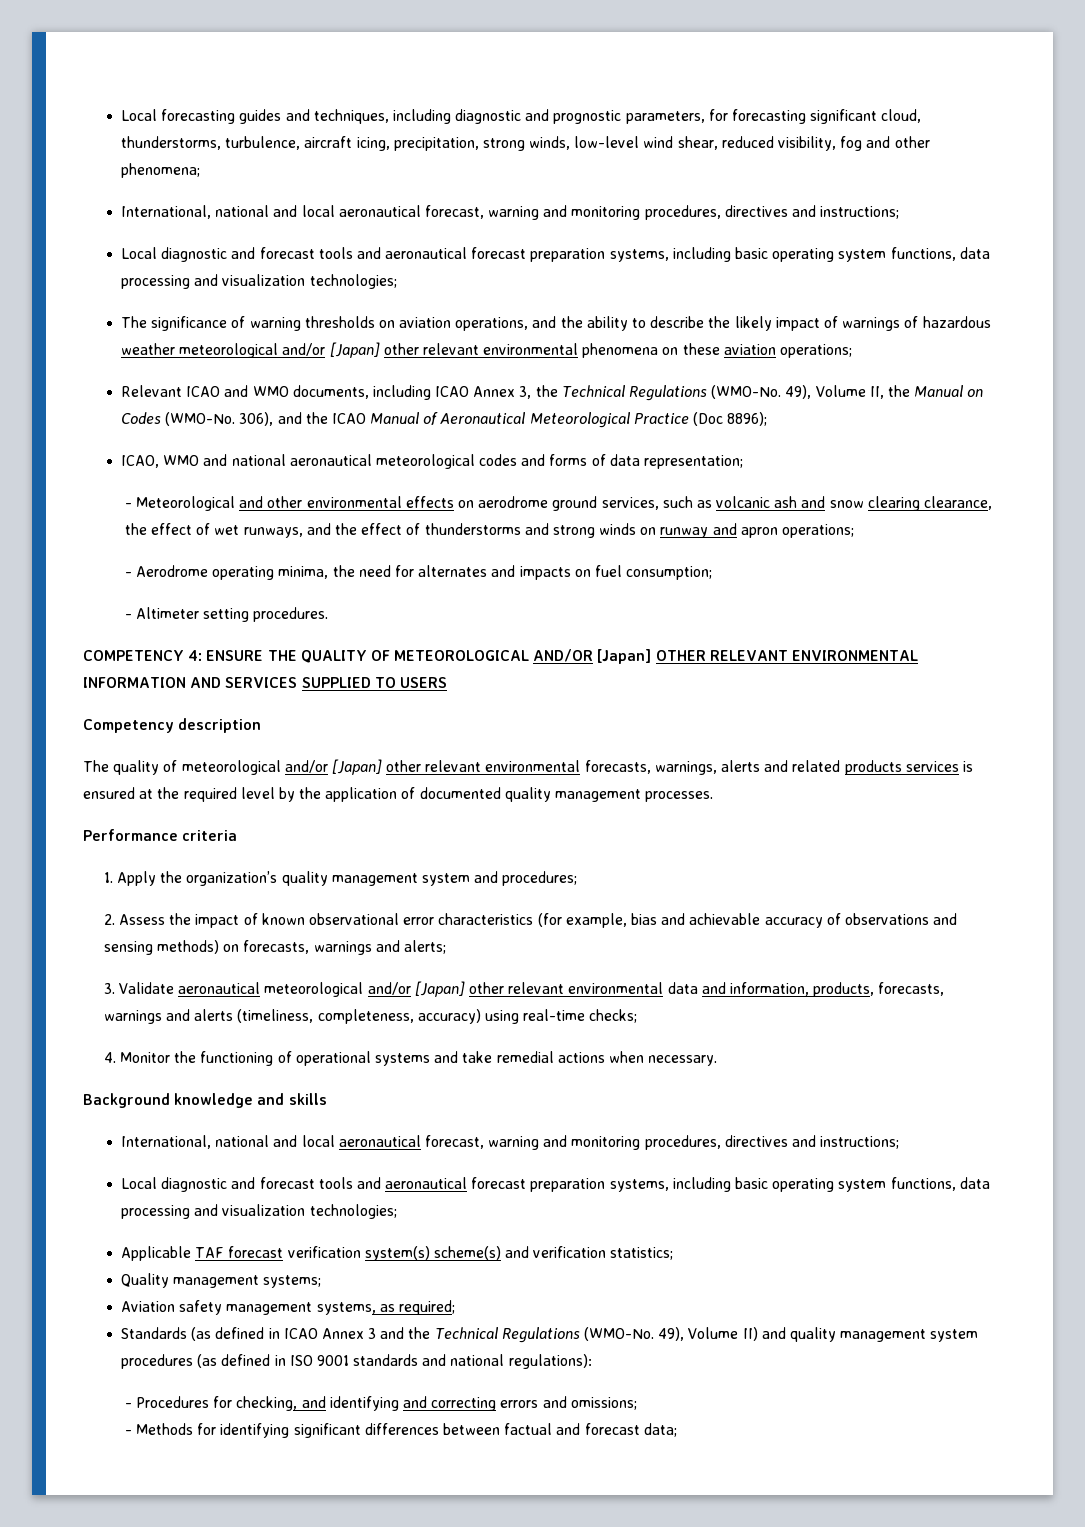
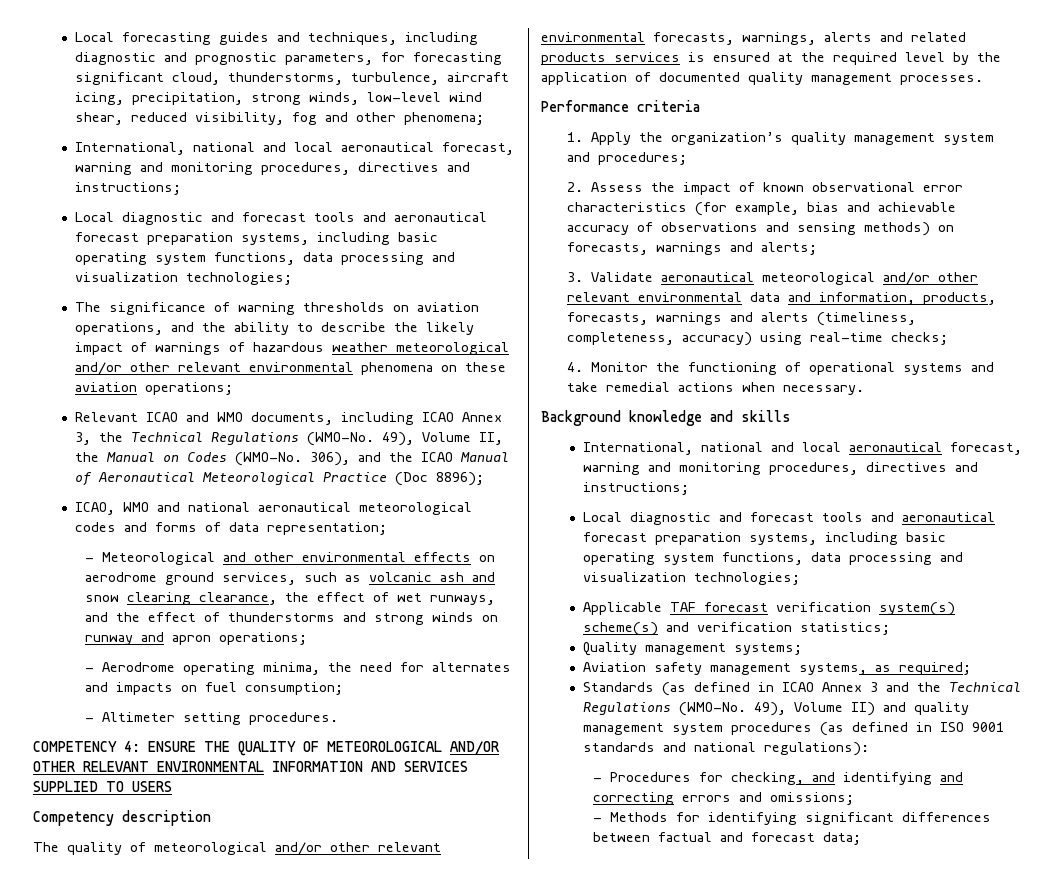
[329,342,380,358] [Japan] -> (122, 368) none
[597,649,652,664] [Japan] -> (499, 748) none
[331,759,382,775] [Japan] -> (322, 848) none
[414,981,465,997] [Japan] -> (930, 278) none

